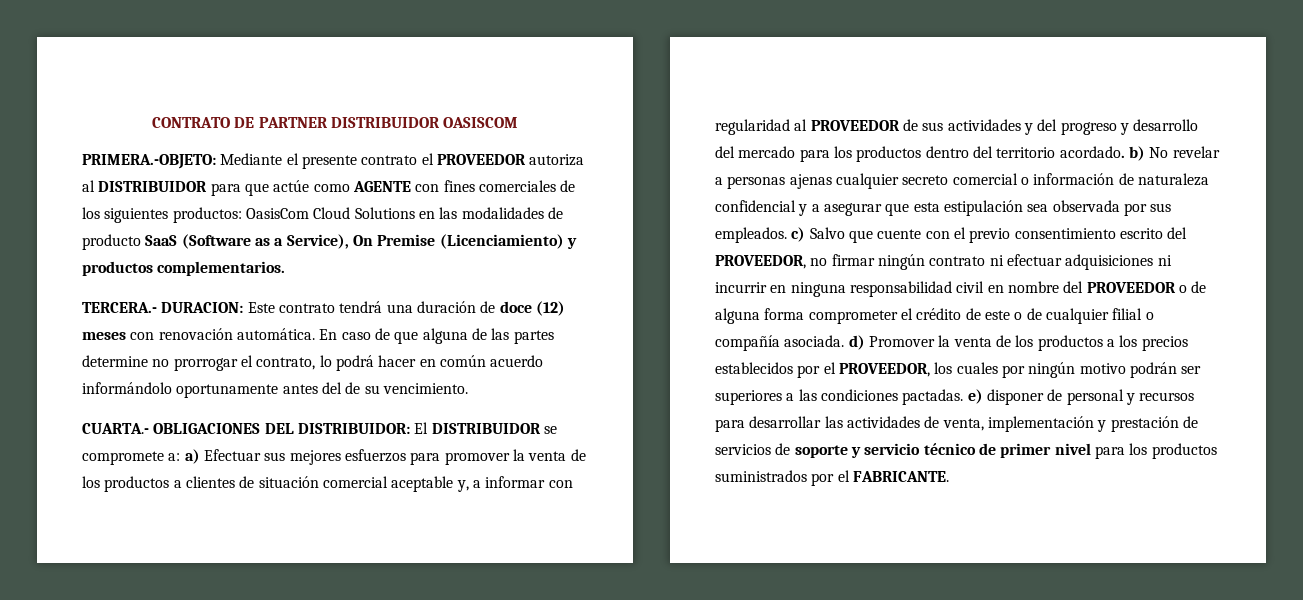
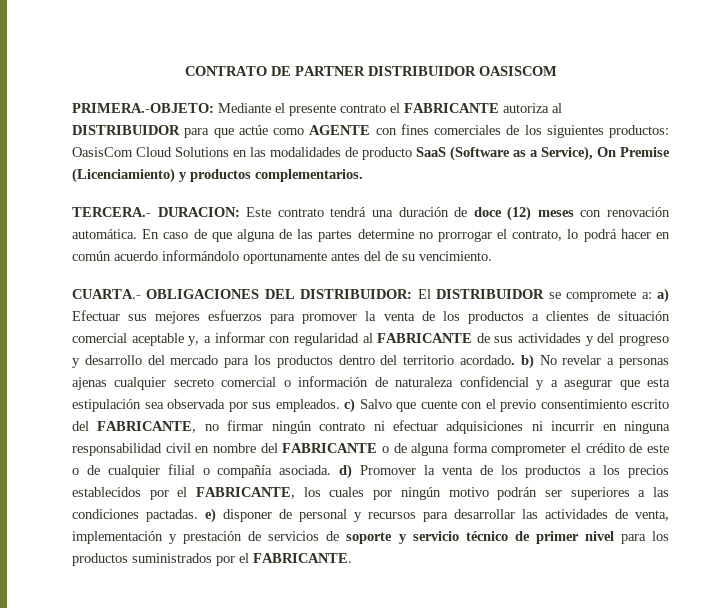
[436,154,526,165] PROVEEDOR -> [404,103,499,113] FABRICANTE
[810,120,900,131] PROVEEDOR -> [377,333,473,343] FABRICANTE
[715,255,806,269] PROVEEDOR, -> [97,421,197,433] FABRICANTE,
[1086,282,1176,293] PROVEEDOR -> [282,443,378,453] FABRICANTE
[838,363,930,377] PROVEEDOR, -> [196,487,296,499] FABRICANTE,

